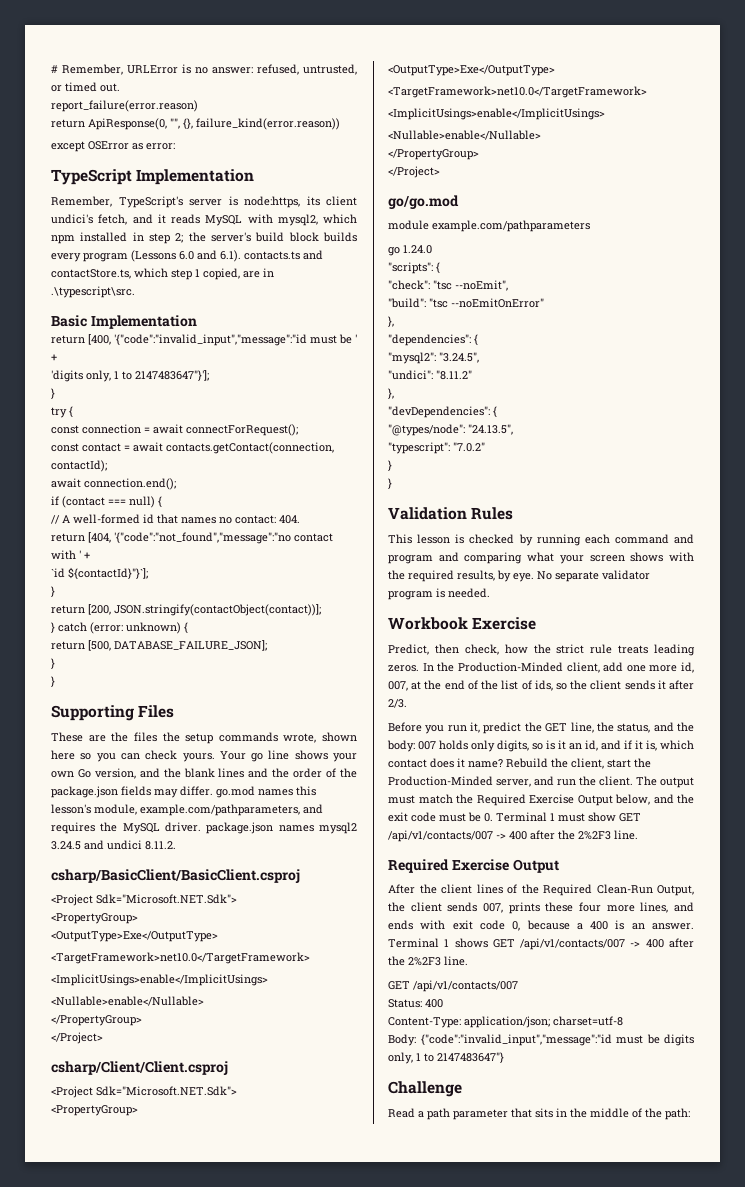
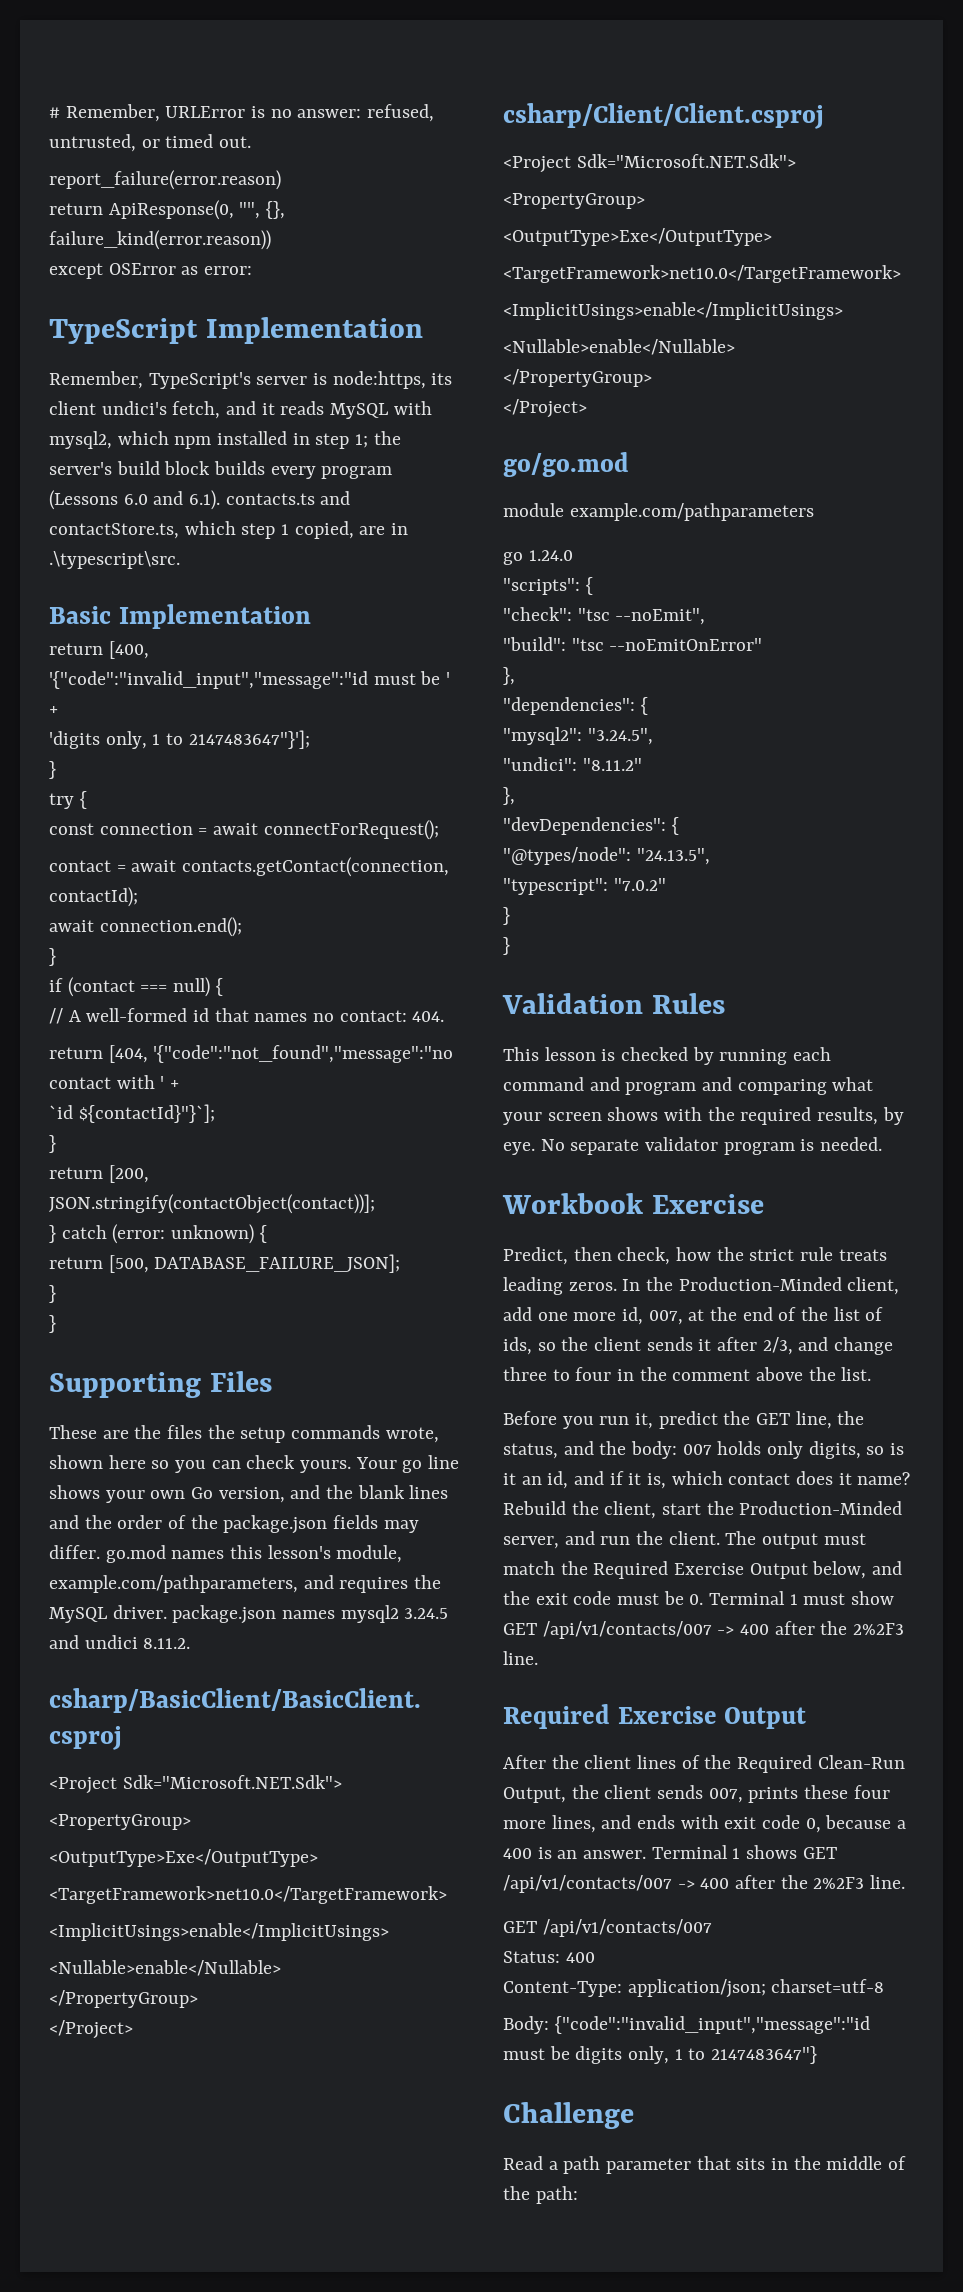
[175,233,184,243] 2; -> [355,434,369,448] 1;
[51,443,79,452] const -> (439, 830) none
(176, 484) none -> [49,948,56,966] // }
[388,699,407,708] 2/3. -> [762,1337,894,1355] [503,1367,872,1381] 2/3, and change three to four in the comment above the list.

